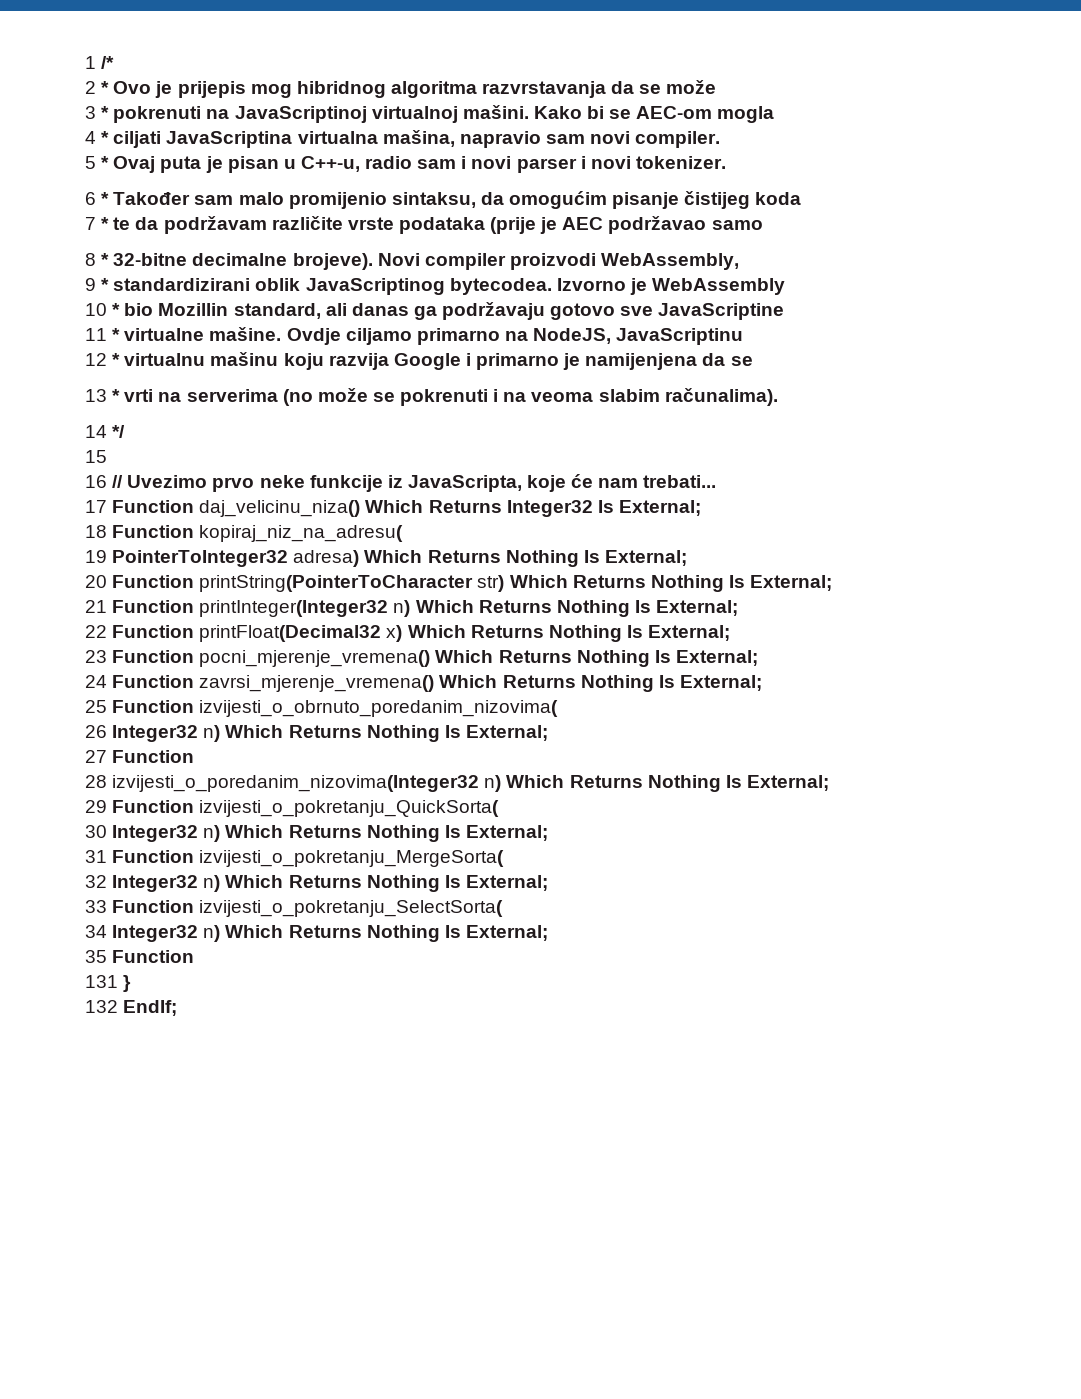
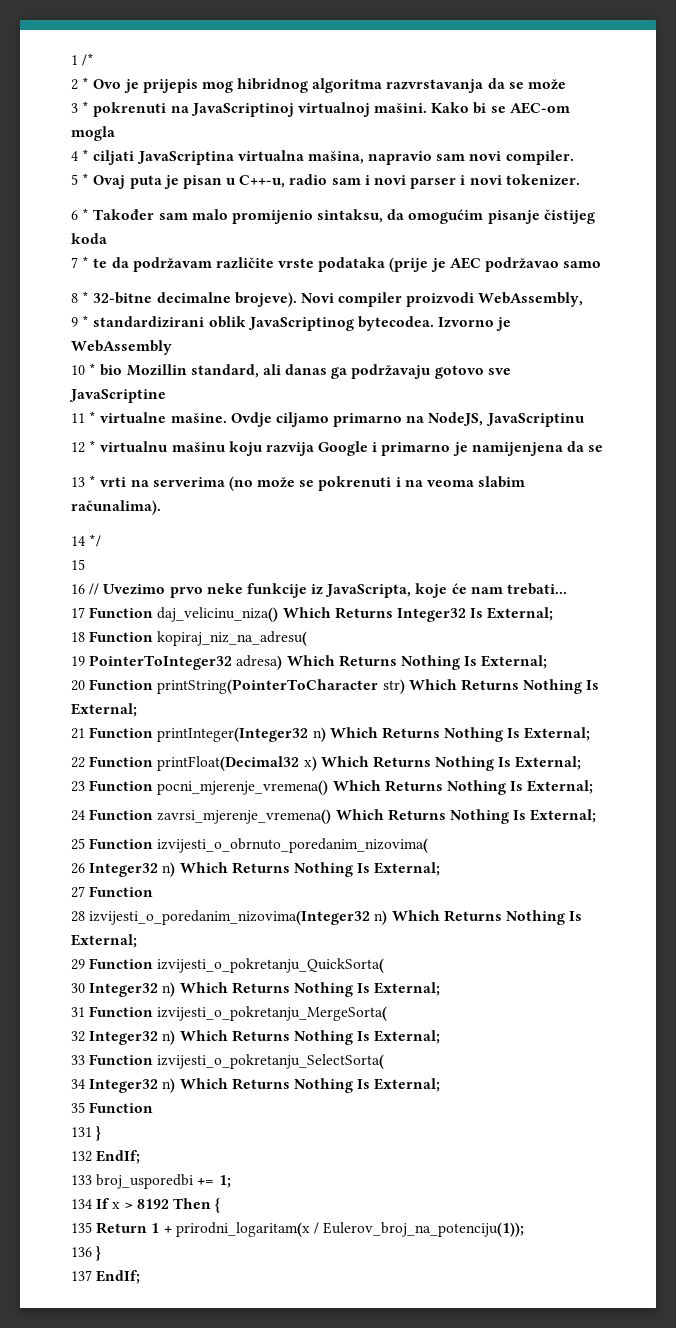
(178, 1008) none -> [71,1174,231,1189] [71,1198,221,1213] [71,1222,525,1237] [71,1246,102,1261] [71,1270,141,1284] // 133 broj_usporedbi += 1; // 134 If x > 8192 Then { // 135 Return 1 + prirodni_logaritam(x / Eulerov_broj_na_potenciju(1)); // 136 } // 137 EndIf;

